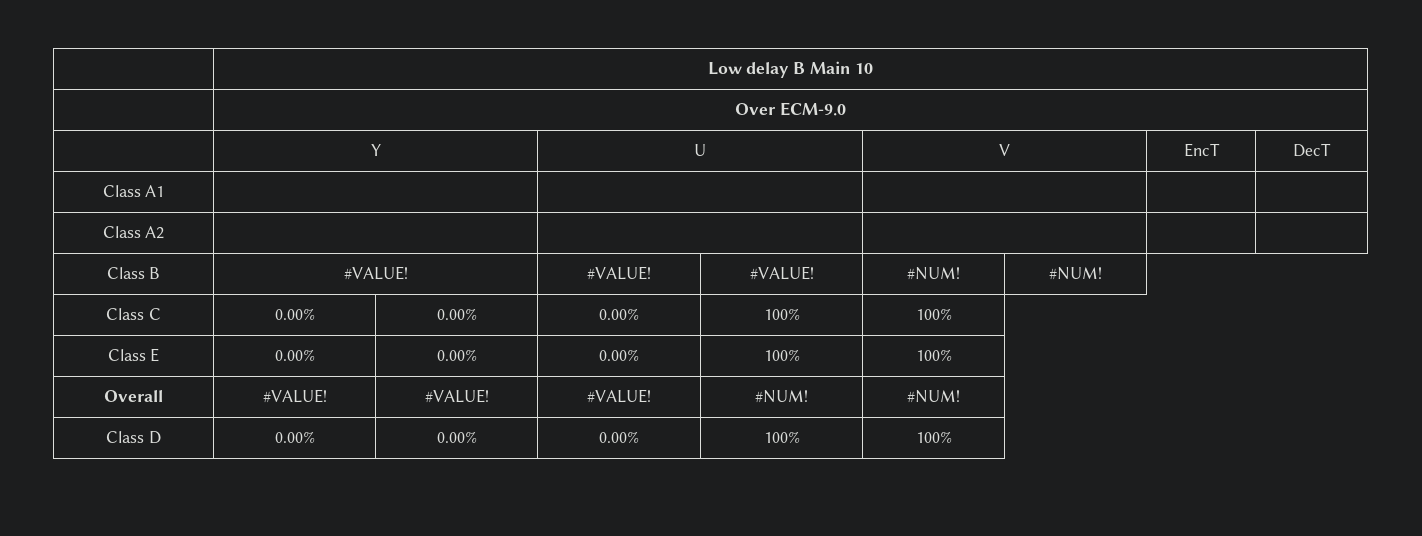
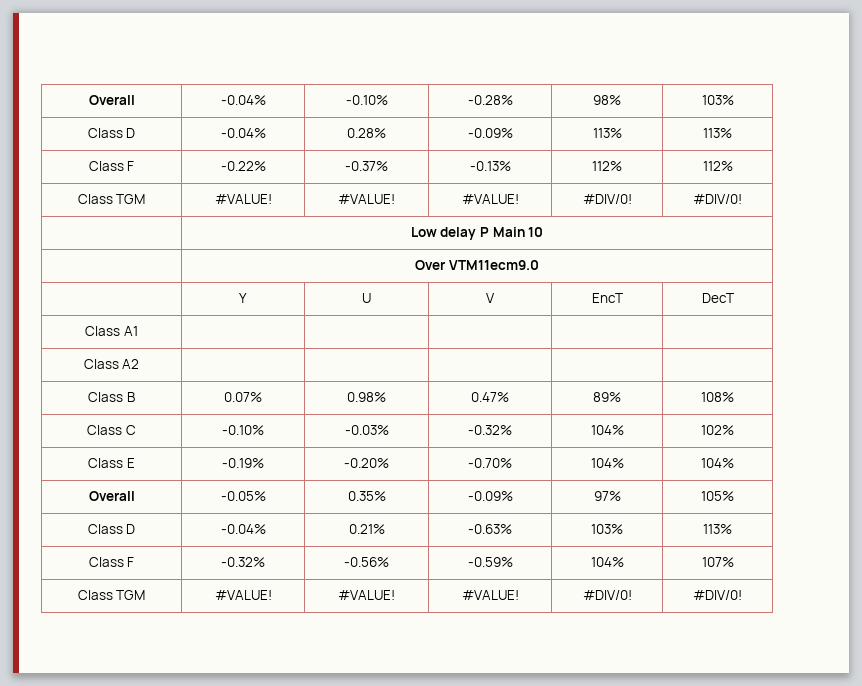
(707, 68) none -> [88,95,135,105] [220,95,266,105] [345,95,388,105] [467,95,513,105] [593,95,621,105] [701,95,734,105] [87,128,136,138] [220,128,266,138] [347,128,386,138] [467,128,513,138] [592,128,622,138] [703,128,732,138] [88,161,135,171] [220,161,266,171] [345,161,388,171] [469,161,511,171] [592,161,622,171] [702,161,733,171] [77,194,146,204] [214,194,272,204] [338,194,395,204] [461,194,519,204] [582,194,632,204] [693,194,742,204] Overall | -0.04% | -0.10% | -0.28% | 98% | 103% // Class D | -0.04% | 0.28% | -0.09% | 113% | 113% // Class F | -0.22% | -0.37% | -0.13% | 112% | 112% // Class TGM | #VALUE! | #VALUE! | #VALUE! | #DIV/0! | #DIV/0! //
[793,62,805,74] B -> [479,227,489,237] P
[779,102,846,116] ECM-9.0 -> [448,260,539,270] VTM11ecm9.0
[343,266,408,280] [587,266,651,280] [749,266,814,280] [907,267,960,280] [1049,267,1102,280] [106,308,161,320] [274,308,315,320] [436,308,477,320] [599,308,639,320] [763,308,800,320] [915,308,952,320] [107,348,160,362] [274,349,315,361] [436,349,477,361] [599,349,639,361] [763,349,800,361] [915,349,952,361] [104,390,163,402] [262,389,327,403] [424,389,489,403] [587,389,651,403] [755,390,808,403] [907,390,960,403] [106,431,161,444] [274,431,315,443] [436,431,477,443] [599,431,639,443] [763,431,800,443] [915,431,952,443] #VALUE! | #VALUE! | #VALUE! | #NUM! | #NUM! // Class C | 0.00% | 0.00% | 0.00% | 100% | 100% // Class E | 0.00% | 0.00% | 0.00% | 100% | 100% // Overall | #VALUE! | #VALUE! | #VALUE! | #NUM! | #NUM! // Class D | 0.00% | 0.00% | 0.00% | 100% | 100% -> [224,392,262,402] [347,392,386,402] [471,392,509,402] [593,392,621,402] [701,392,734,402] [87,425,136,435] [222,425,264,435] [344,425,389,435] [468,425,512,435] [590,425,624,435] [701,425,734,435] [88,458,135,468] [222,458,264,468] [344,458,389,468] [468,458,512,468] [590,458,624,468] [701,458,734,468] [88,491,135,501] [220,491,266,501] [347,491,386,501] [467,491,513,501] [593,491,621,501] [701,491,734,501] [87,524,136,534] [220,524,266,534] [348,524,385,534] [468,524,512,534] [591,524,623,534] [703,524,732,534] [88,557,135,567] [221,557,265,567] [344,557,389,567] [467,557,513,567] [590,557,624,567] [701,557,734,567] [77,590,146,600] [214,590,272,600] [338,590,395,600] [461,590,519,600] [582,590,632,600] [693,590,742,600] 0.07% | 0.98% | 0.47% | 89% | 108% // Class C | -0.10% | -0.03% | -0.32% | 104% | 102% // Class E | -0.19% | -0.20% | -0.70% | 104% | 104% // Overall | -0.05% | 0.35% | -0.09% | 97% | 105% // Class D | -0.04% | 0.21% | -0.63% | 103% | 113% // Class F | -0.32% | -0.56% | -0.59% | 104% | 107% // Class TGM | #VALUE! | #VALUE! | #VALUE! | #DIV/0! | #DIV/0!

